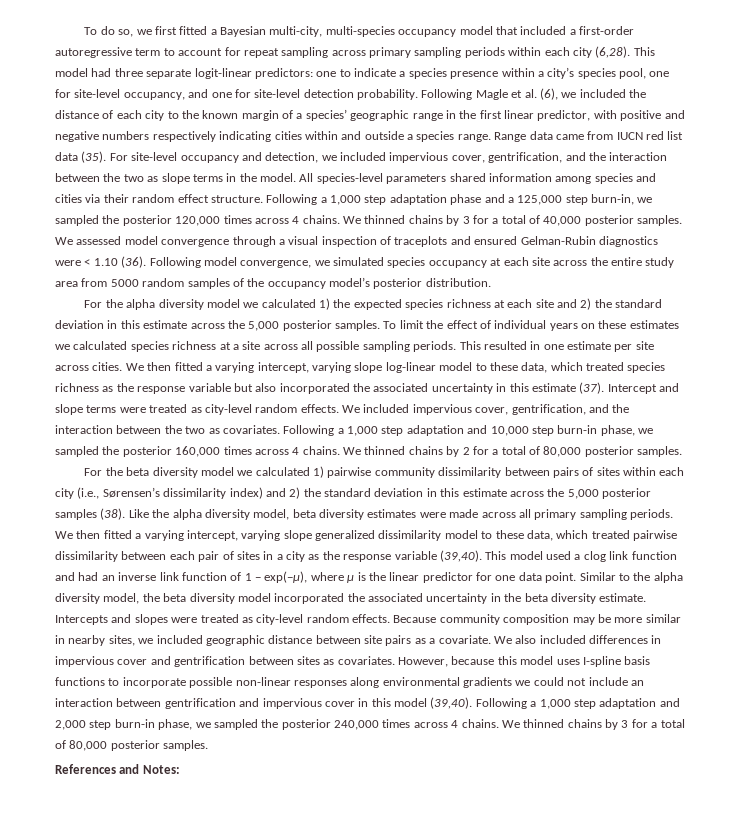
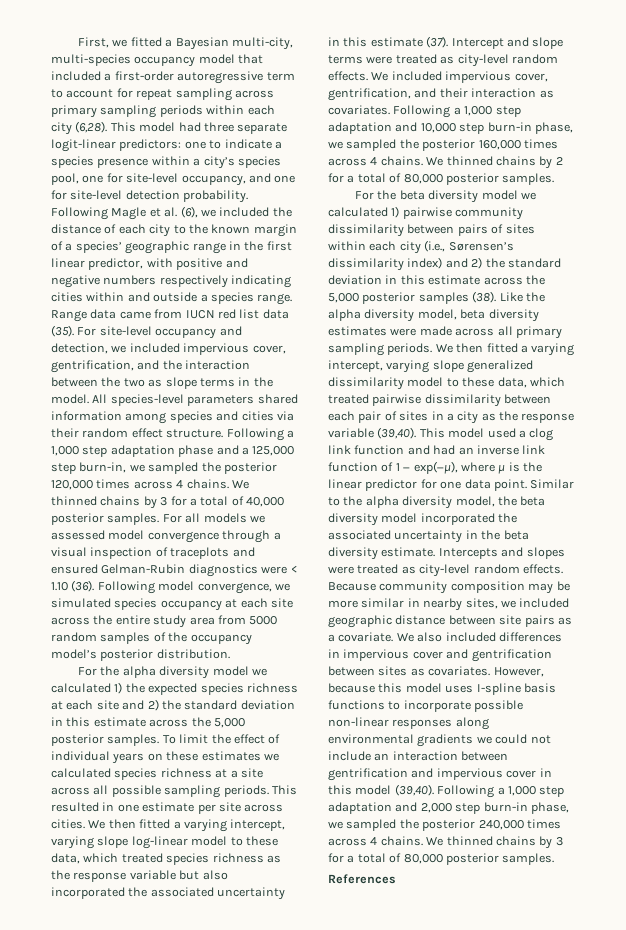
[84,26,177,37] To do so, we first -> [78,37,128,48] First, we
[55,237,73,245] We -> [162,513,265,523] For all models we
[612,404,630,413] [55,425,206,434] the interaction between the two -> [439,88,537,98] their interaction
[119,764,180,774] and Notes: -> (396, 879) none

